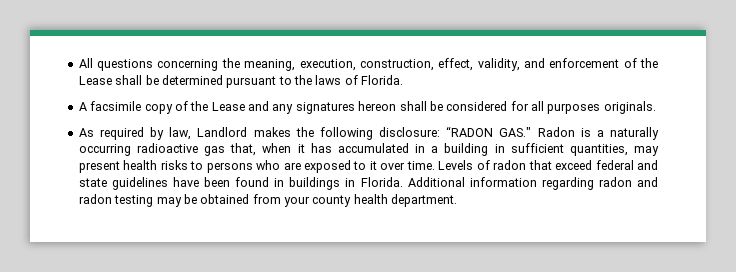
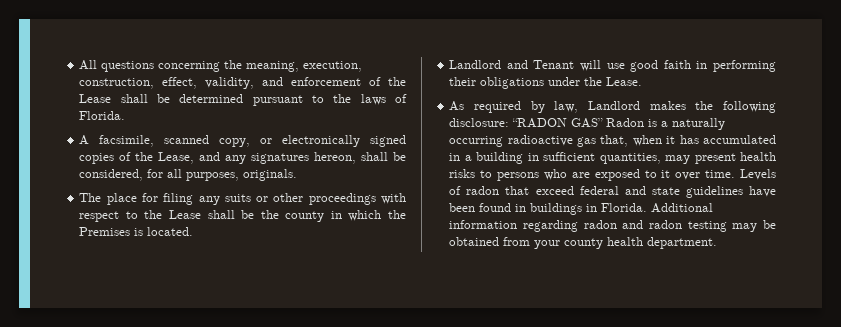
[90,101,245,114] facsimile copy of the Lease -> [99,135,406,147] [79,152,195,164] facsimile, scanned copy, or electronically signed copies of the Lease,
[358,101,508,111] hereon shall be considered -> [314,152,406,164] [79,169,144,181] hereon, shall be considered,
[547,103,601,114] purposes -> [186,172,240,181] purposes,
(656, 107) none -> [79,193,407,205] [79,210,406,222] [79,227,194,236] [449,60,776,72] [449,77,643,89] // The place for filing any suits or other proceedings with respect to the Lease shall be the county in which the Premises is located. // Landlord and Tenant will use good faith in performing their obligations under the Lease.
[499,127,532,137] GAS." -> [571,118,604,128] GAS”

